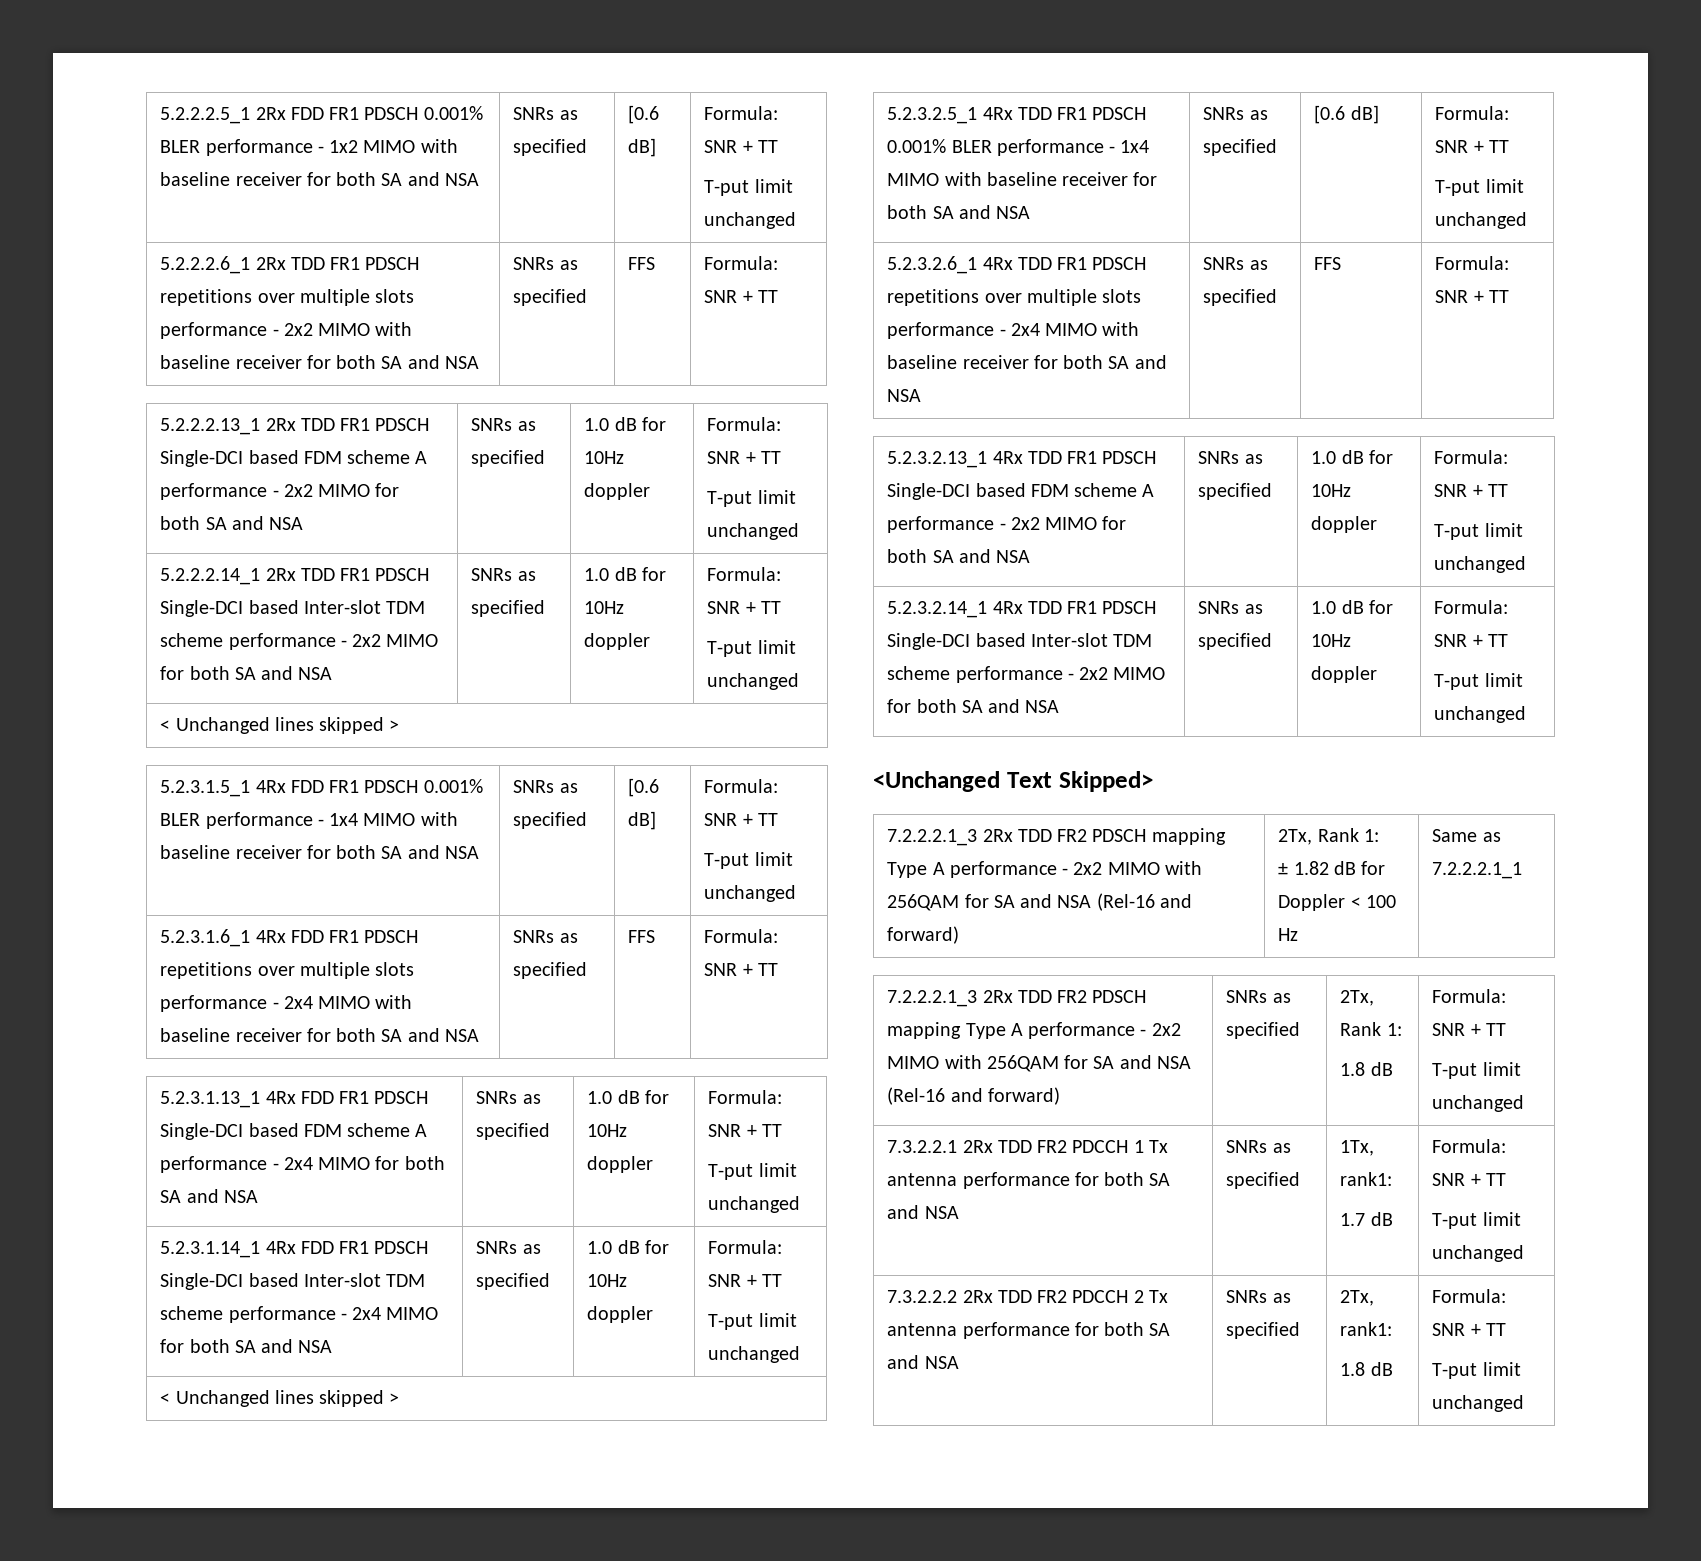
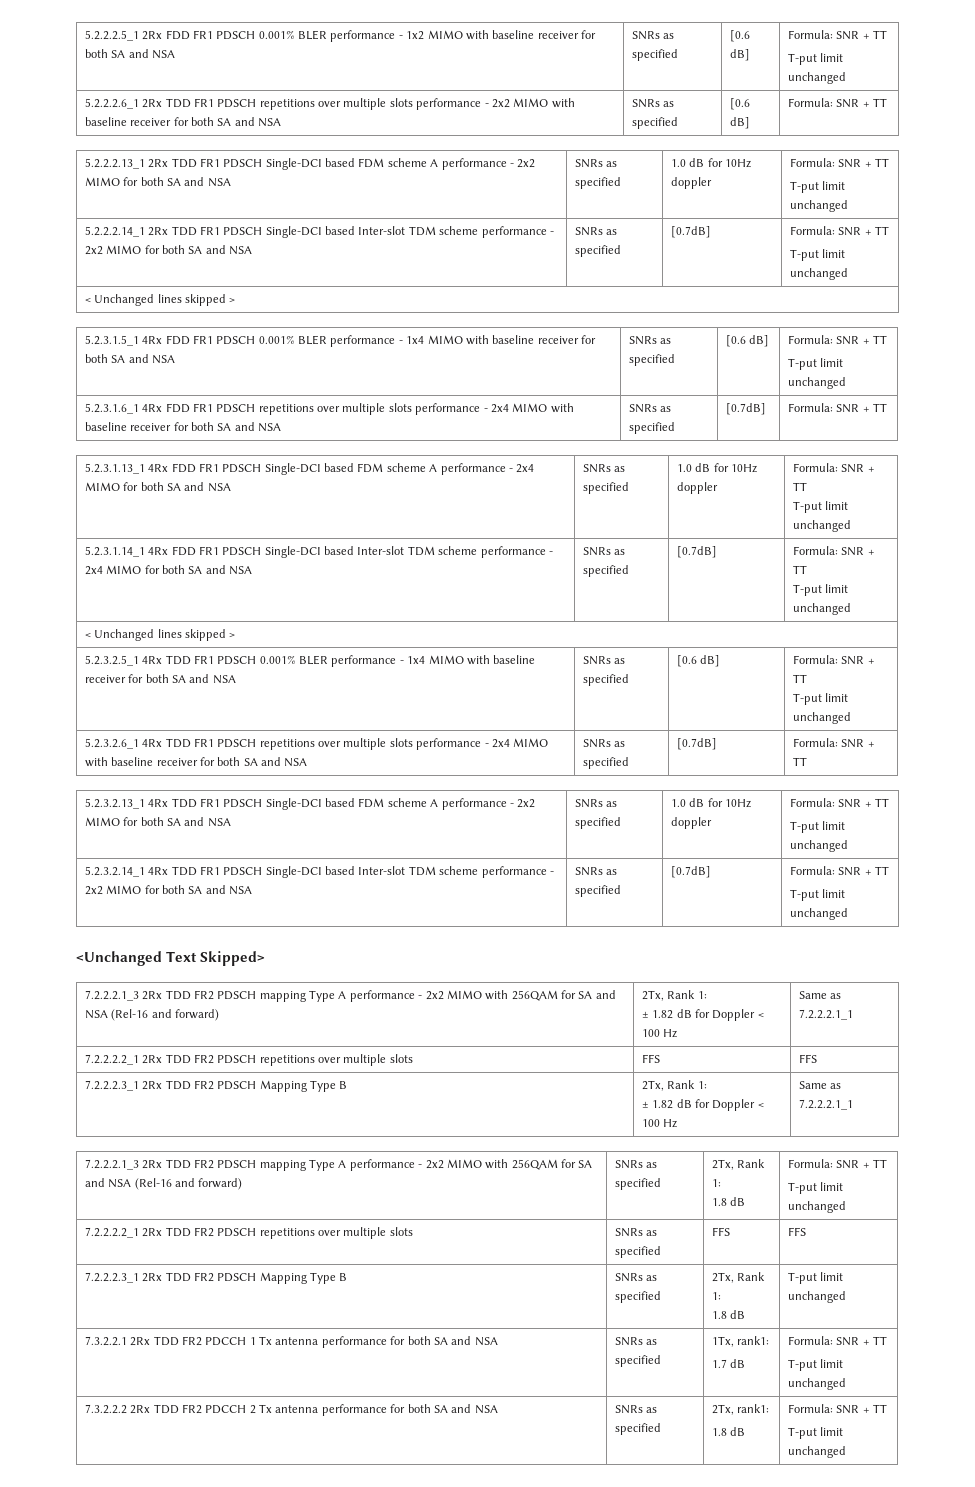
[628,257,656,270] FFS -> [729,98,750,110] [729,117,750,129] [0.6 dB]
[584,567,666,581] [584,601,625,614] [584,633,651,650] 1.0 dB for 10Hz doppler -> [670,226,711,238] [0.7dB]
[628,930,656,943] FFS -> [725,403,766,415] [0.7dB]
[587,1240,669,1254] [587,1274,628,1287] [587,1306,654,1323] 1.0 dB for 10Hz doppler -> [676,546,717,558] [0.7dB]
[1314,257,1342,270] FFS -> [676,738,717,750] [0.7dB]
[1311,600,1393,614] [1311,634,1352,647] [1311,666,1378,683] 1.0 dB for 10Hz doppler -> [670,866,711,878] [0.7dB]
(1523, 870) none -> [84,1054,413,1066] [641,1054,660,1063] [798,1054,817,1063] [84,1080,348,1092] [641,1080,707,1091] [641,1099,764,1111] [641,1119,678,1128] [798,1081,842,1089] [798,1099,853,1110] // 7.2.2.2.2_1 2Rx TDD FR2 PDSCH repetitions over multiple slots | FFS | FFS // 7.2.2.2.3_1 2Rx TDD FR2 PDSCH Mapping Type B | 2Tx, Rank 1: // ± 1.82 dB for Doppler < 100 Hz | Same as 7.2.2.2.1_1
(1525, 1103) none -> [84,1227,413,1239] [614,1228,658,1237] [614,1246,661,1258] [711,1227,730,1236] [787,1227,806,1236] [84,1272,348,1284] [614,1273,658,1282] [614,1291,661,1303] [711,1272,766,1283] [711,1292,721,1300] [711,1310,746,1319] [787,1272,844,1284] [787,1291,846,1303] // 7.2.2.2.2_1 2Rx TDD FR2 PDSCH repetitions over multiple slots | SNRs as specified | FFS | FFS // 7.2.2.2.3_1 2Rx TDD FR2 PDSCH Mapping Type B | SNRs as specified | 2Tx, Rank 1: // 1.8 dB | T-put limit unchanged

